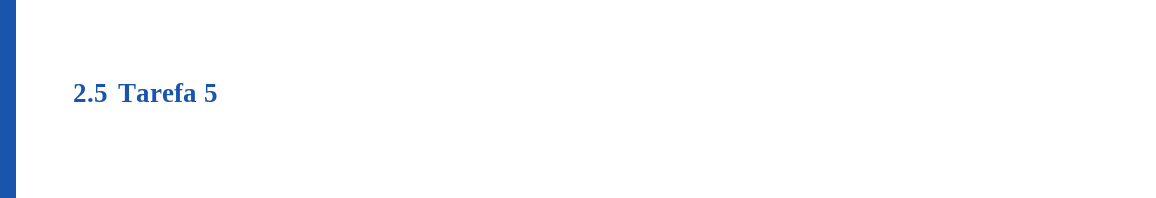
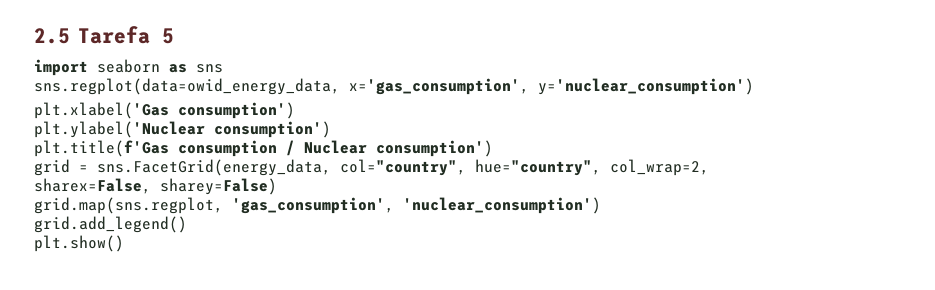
(219, 93) none -> [34,59,223,76] [34,78,754,95] [34,102,295,119] [34,121,331,138] [34,140,493,157] [34,159,709,176] [34,178,277,195] [34,197,601,214] [34,216,187,233] [34,235,124,252] // import seaborn as sns // sns.regplot(data=owid_energy_data, x='gas_consumption', y='nuclear_consumption') // plt.xlabel('Gas consumption') // plt.ylabel('Nuclear consumption') // plt.title(f'Gas consumption / Nuclear consumption') // grid = sns.FacetGrid(energy_data, col="country", hue="country", col_wrap=2, // sharex=False, sharey=False) // grid.map(sns.regplot, 'gas_consumption', 'nuclear_consumption') // grid.add_legend() // plt.show()

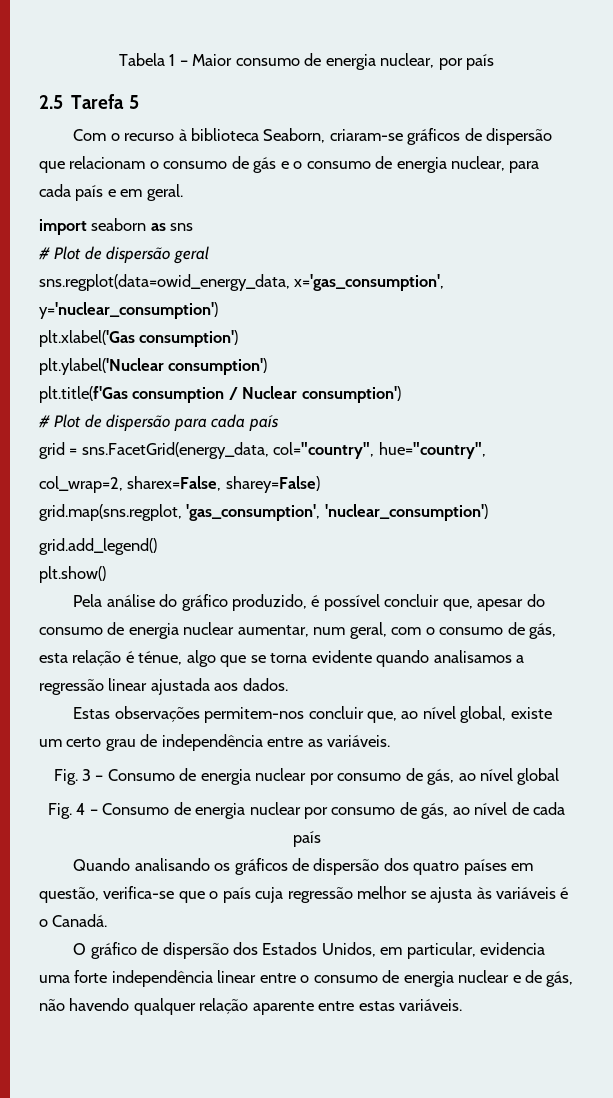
[34,26,174,44] 2.5 Tarefa 5 -> [118,53,495,70] [39,94,139,109] [73,128,553,145] [39,156,540,173] [39,184,183,201] Tabela 1 – Maior consumo de energia nuclear, por país // 2.5 Tarefa 5 // Com o recurso à biblioteca Seaborn, criaram-se gráficos de dispersão que relacionam o consumo de gás e o consumo de energia nuclear, para cada país e em geral.
(223, 68) none -> [39,246,209,264] // # Plot de dispersão geral
(493, 148) none -> [39,414,279,431] // # Plot de dispersão para cada país
(601, 167) none -> (486, 450) //
(709, 167) // -> (123, 484) none
(124, 243) none -> [73,594,545,611] [39,622,557,639] [39,650,525,667] [39,678,288,695] [73,706,552,723] [39,734,391,751] [53,768,560,785] [47,802,566,819] [292,831,321,847] [73,858,534,875] [39,886,569,903] [39,914,108,927] [73,942,546,959] [39,970,574,987] [39,998,463,1015] // Pela análise do gráfico produzido, é possível concluir que, apesar do consumo de energia nuclear aumentar, num geral, com o consumo de gás, esta relação é ténue, algo que se torna evidente quando analisamos a regressão linear ajustada aos dados. // Estas observações permitem-nos concluir que, ao nível global, existe um certo grau de independência entre as variáveis. // Fig. 3 – Consumo de energia nuclear por consumo de gás, ao nível global // Fig. 4 – Consumo de energia nuclear por consumo de gás, ao nível de cada país // Quando analisando os gráficos de dispersão dos quatro países em questão, verifica-se que o país cuja regressão melhor se ajusta às variáveis é o Canadá. // O gráfico de dispersão dos Estados Unidos, em particular, evidencia uma forte independência linear entre o consumo de energia nuclear e de gás, não havendo qualquer relação aparente entre estas variáveis.

